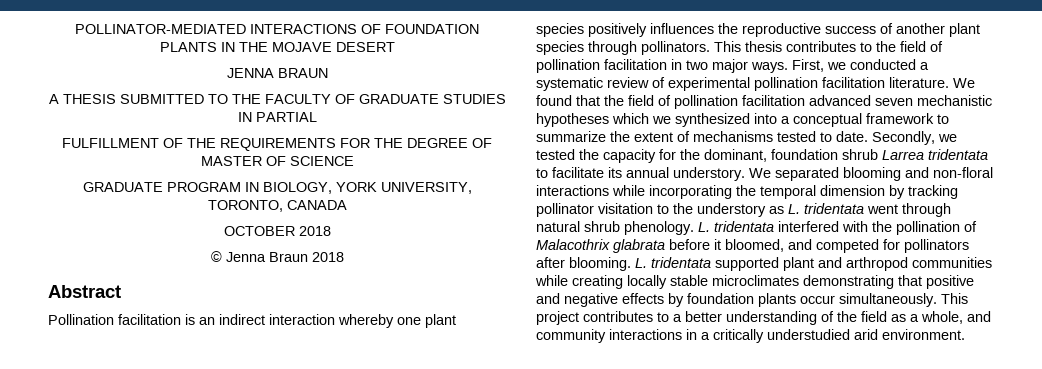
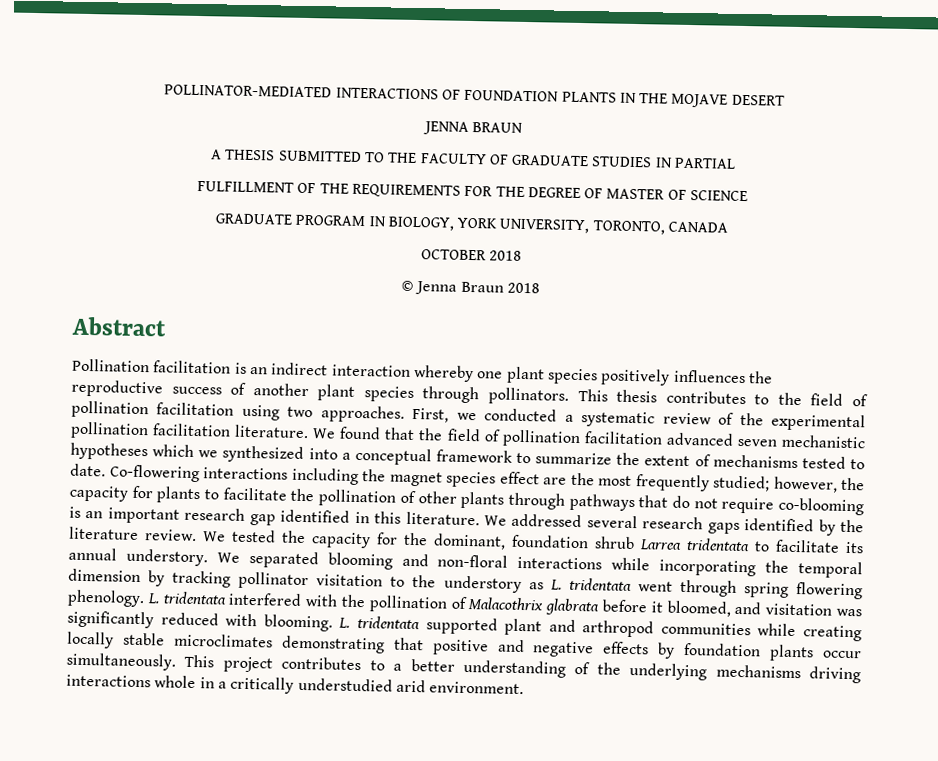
[671,59,788,73] in two major ways. -> [241,404,405,423] using two approaches.
(665, 82) none -> [739,412,764,426] the
[872,131,957,145] Secondly, we -> [109,464,865,493] [69,485,864,516] [69,506,864,536] [69,526,226,542] Co-flowering interactions including the magnet species effect are the most frequently studied; however, the capacity for plants to facilitate the pollination of other plants through pathways that do not require co-blooming is an important research gap identified in this literature. We addressed several research gaps identified by the literature review. We
[536,221,620,232] natural shrub -> [743,582,863,600] spring flowering
[816,239,969,253] [536,257,565,268] competed for pollinators after -> [765,603,862,617] [67,610,258,629] visitation was significantly reduced with
[861,311,991,324] [536,329,682,343] field as a whole, and community interactions -> [629,662,861,684] [66,674,197,689] underlying mechanisms driving interactions whole

